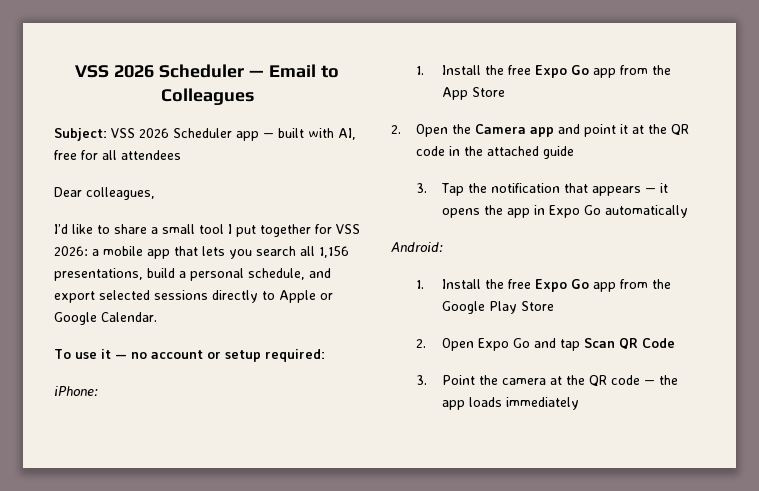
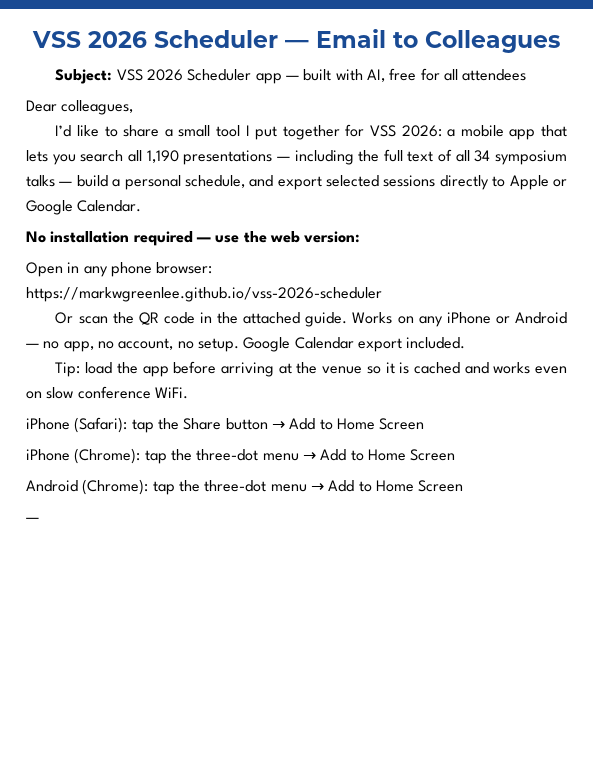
[319,246,349,258] [54,268,143,281] 1,156 presentations, -> [146,149,568,165] [26,175,73,187] 1,190 presentations — including the full text of all 34 symposium talks —
[54,349,325,362] [54,386,98,397] [416,65,671,78] [441,87,505,100] [391,124,645,137] To use it — no account or setup required: // iPhone: // 1. Install the free Expo Go app from the App Store // 2. Open the Camera app and point it at -> [26,231,361,246] [26,262,213,277] [26,287,382,302] [55,312,108,324] No installation required — use the web version: // Open in any phone browser: https://markwgreenlee.github.io/vss-2026-scheduler // Or scan
[543,146,575,159] [416,183,668,196] [441,205,688,218] [391,242,443,253] [416,279,671,292] [441,301,554,314] [416,338,675,351] [416,375,678,387] [441,397,579,410] guide // 3. Tap the notification that appears — it opens the app in Expo Go automatically // Android: // 1. Install the free Expo Go app from the Google Play Store // 2. Open Expo Go and tap Scan QR Code // 3. Point the camera at the QR code — the app loads immediately -> [305,312,567,327] [26,337,466,352] [55,361,567,377] [26,386,188,399] [26,417,425,433] [26,448,456,464] [26,479,464,495] [26,517,39,522] guide. Works on any iPhone or Android — no app, no account, no setup. Google Calendar export included. // Tip: load the app before arriving at the venue so it is cached and works even on slow conference WiFi. // iPhone (Safari): tap the Share button → Add to Home Screen // iPhone (Chrome): tap the three-dot menu → Add to Home Screen // Android (Chrome): tap the three-dot menu → Add to Home Screen // —

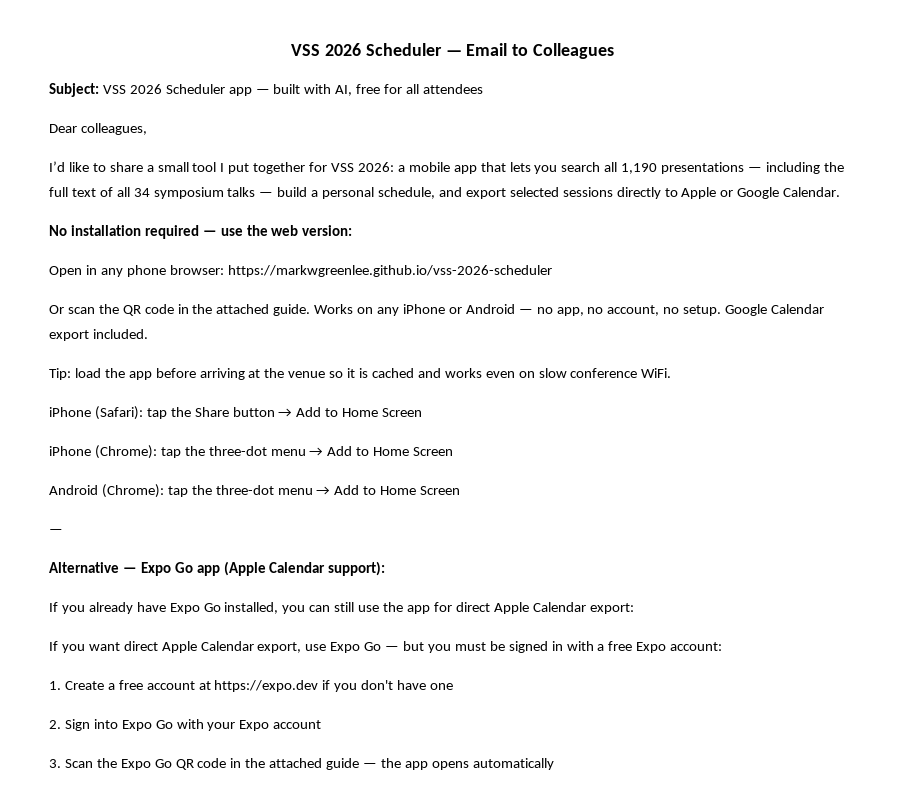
(39, 519) none -> [49,561,386,576] [49,602,634,614] [49,641,723,653] [49,680,454,692] [49,719,322,731] [49,758,554,770] // Alternative — Expo Go app (Apple Calendar support): // If you already have Expo Go installed, you can still use the app for direct Apple Calendar export: // If you want direct Apple Calendar export, use Expo Go — but you must be signed in with a free Expo account: // 1. Create a free account at https://expo.dev if you don't have one // 2. Sign into Expo Go with your Expo account // 3. Scan the Expo Go QR code in the attached guide — the app opens automatically

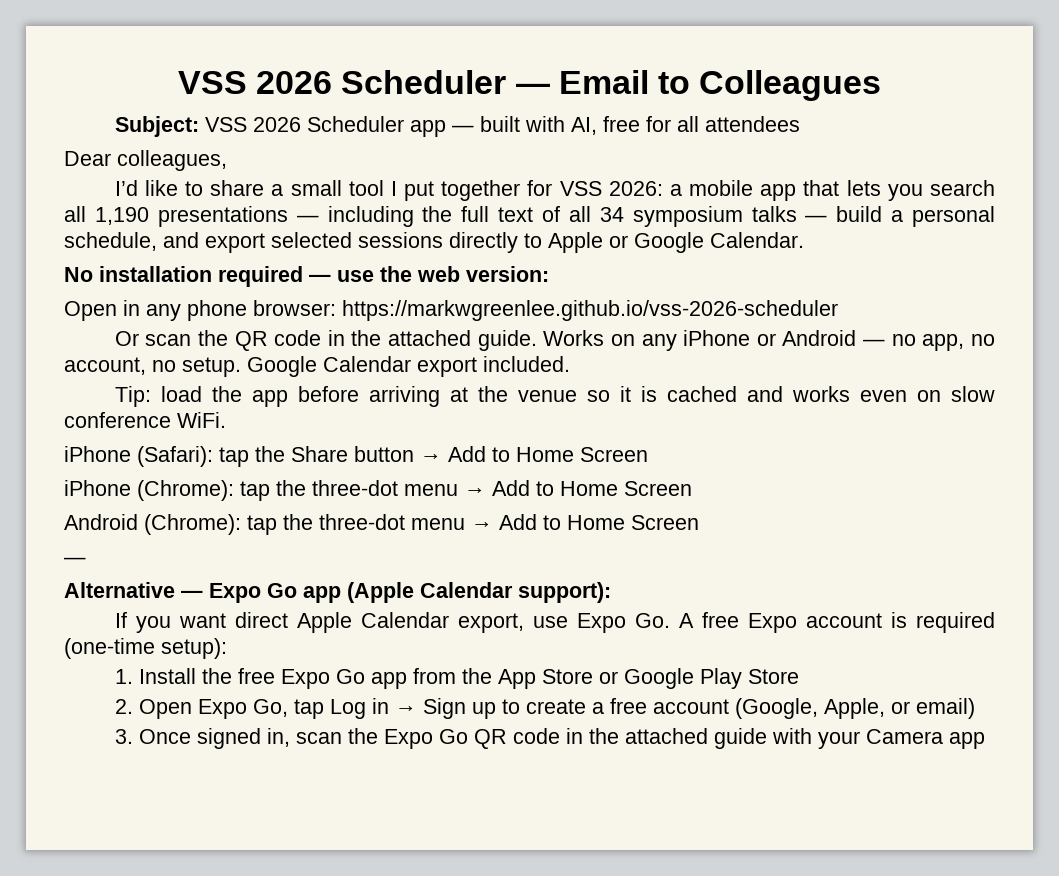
[49,602,634,614] // If you already have Expo Go installed, you can still use the app for direct Apple Calendar export: -> (611, 592) none
[364,641,723,653] [49,680,454,692] [49,719,322,731] [49,759,93,768] Go — but you must be signed in with a free Expo account: // 1. Create a free account at https://expo.dev if you don't have one // 2. Sign into Expo Go with your Expo account // 3. Scan -> [634,612,996,633] [64,638,227,659] [114,668,799,689] [114,698,975,719] [114,728,342,749] Go. A free Expo account is required (one-time setup): // 1. Install the free Expo Go app from the App Store or Google Play Store // 2. Open Expo Go, tap Log in → Sign up to create a free account (Google, Apple, or email) // 3. Once signed in, scan
[363,758,554,770] — the app opens automatically -> [771,728,985,749] with your Camera app

